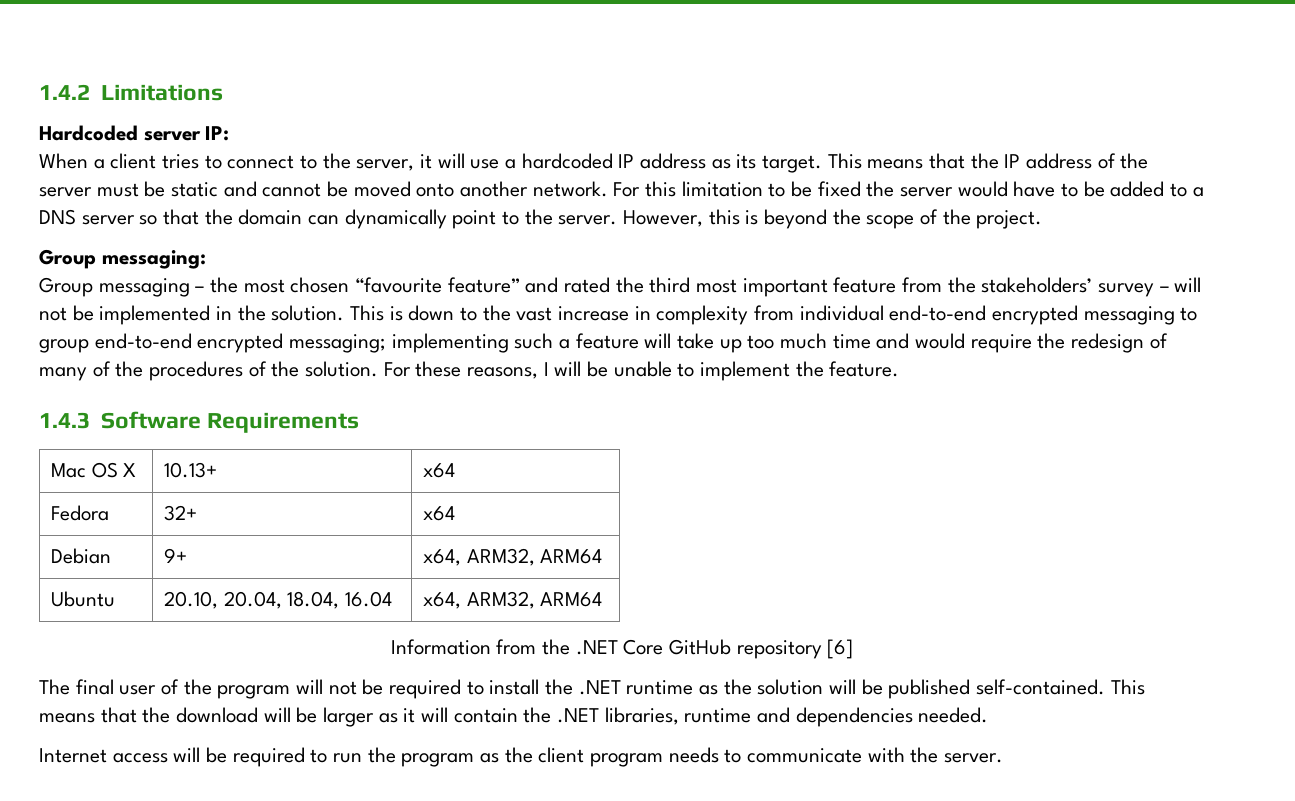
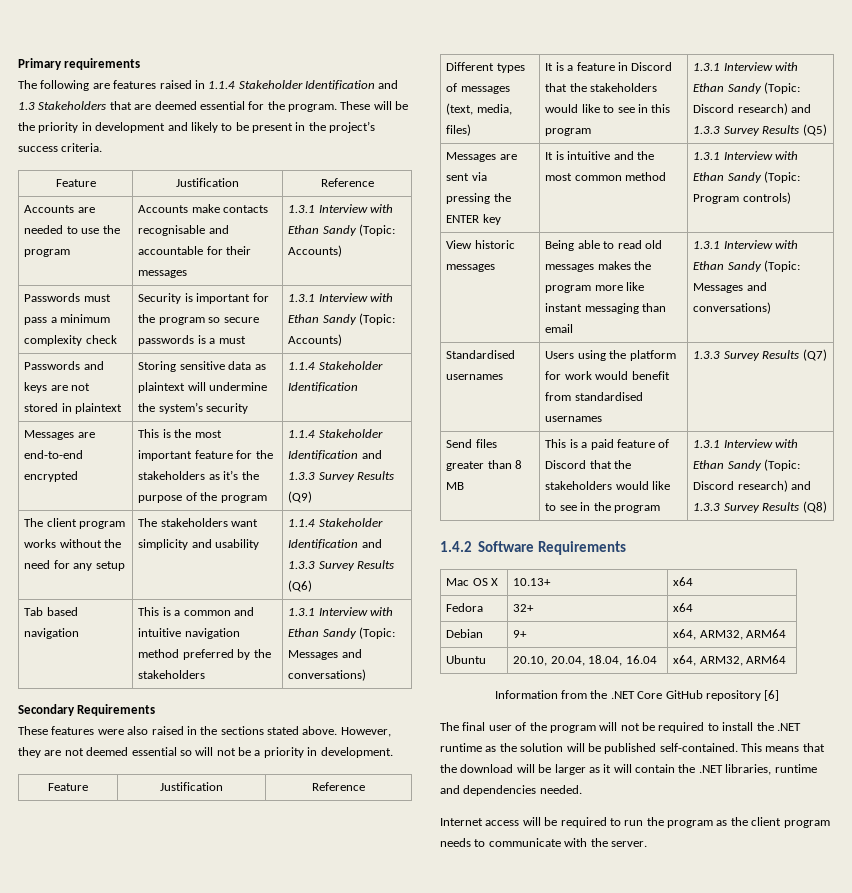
[39,84,223,101] [39,125,230,141] [39,153,1149,173] [39,181,1204,197] [39,209,1043,229] [39,249,206,269] [39,277,1202,297] [39,305,1198,325] [39,333,1168,353] [39,361,900,381] [39,412,90,429] 1.4.2 Limitations // Hardcoded server IP: // When a client tries to connect to the server, it will use a hardcoded IP address as its target. This means that the IP address of the server must be static and cannot be moved onto another network. For this limitation to be fixed the server would have to be added to a DNS server so that the domain can dynamically point to the server. However, this is beyond the scope of the project. // Group messaging: // Group messaging – the most chosen “favourite feature” and rated the third most important feature from the stakeholders’ survey – will not be implemented in the solution. This is down to the vast increase in complexity from individual end-to-end encrypted messaging to group end-to-end encrypted messaging; implementing such a feature will take up too much time and would require the redesign of many of the procedures of the solution. For these reasons, I will be unable to implement the feature. // 1.4.3 -> [18,58,141,70] [18,80,399,91] [18,101,409,112] [18,121,376,133] [18,143,103,152] [55,179,96,187] [176,178,239,187] [320,178,374,187] [24,205,95,213] [24,225,120,234] [24,249,71,257] [138,204,269,213] [138,225,229,236] [138,246,252,255] [138,270,188,278] [288,204,394,213] [288,224,396,236] [288,245,343,257] [24,293,111,302] [24,314,111,325] [24,335,117,346] [138,293,269,304] [138,314,259,325] [138,335,246,346] [288,293,394,302] [288,313,396,325] [288,334,343,346] [24,361,104,370] [24,382,91,393] [24,403,123,414] [138,361,266,372] [138,382,268,393] [138,402,249,414] [288,361,383,370] [288,382,359,392] [24,430,95,440] [24,450,84,459] [24,471,79,482] [138,429,222,438] [138,450,273,461] [138,470,259,480] [138,492,267,503] [288,429,383,438] [288,450,382,460] [288,471,395,482] [288,491,313,503] [24,518,126,529] [24,539,122,548] [24,560,125,571] [138,518,259,527] [138,539,260,550] [288,518,383,527] [288,539,382,549] [288,560,395,571] [288,580,313,592] [24,607,78,616] [24,628,80,639] [138,607,254,616] [138,628,240,639] [138,649,271,660] [138,670,206,679] [288,607,394,616] [288,627,396,639] [288,649,362,660] [288,669,367,681] [18,704,156,716] [18,726,391,737] [18,747,393,758] [48,783,88,791] [160,782,223,791] [311,782,365,791] [446,62,525,73] [446,83,510,94] [446,103,512,115] [446,124,472,136] [545,62,673,71] [545,83,658,92] [545,104,671,113] [545,128,592,136] [693,62,799,71] [693,82,801,94] [693,103,812,115] [693,124,827,136] [446,152,517,162] [446,172,487,181] [446,193,511,204] [446,214,501,225] [545,151,654,160] [545,172,667,181] [693,151,799,160] [693,171,801,183] [693,192,791,204] [446,240,515,249] [446,264,496,272] [545,240,662,251] [545,261,652,272] [545,282,645,293] [545,303,667,314] [545,324,574,333] [693,240,799,249] [693,260,801,272] [693,282,767,293] [693,302,772,314] [446,350,516,359] [446,374,504,380] [545,350,676,361] [545,371,670,380] [545,392,643,401] [545,416,603,422] [693,349,827,361] [446,439,497,448] [446,460,523,471] [446,482,465,490] [545,439,670,450] [545,460,632,469] [545,481,671,490] [545,502,660,513] [693,439,799,448] [693,459,801,471] [693,480,812,492] [693,501,827,513] [440,541,472,552] Primary requirements // The following are features raised in 1.1.4 Stakeholder Identification and 1.3 Stakeholders that are deemed essential for the program. These will be the priority in development and likely to be present in the project’s success criteria. // Feature | Justification | Reference // Accounts are needed to use the program | Accounts make contacts recognisable and accountable for their messages | 1.3.1 Interview with Ethan Sandy (Topic: Accounts) // Passwords must pass a minimum complexity check | Security is important for the program so secure passwords is a must | 1.3.1 Interview with Ethan Sandy (Topic: Accounts) // Passwords and keys are not stored in plaintext | Storing sensitive data as plaintext will undermine the system’s security | 1.1.4 Stakeholder Identification // Messages are end-to-end encrypted | This is the most important feature for the stakeholders as it’s the purpose of the program | 1.1.4 Stakeholder Identification and 1.3.3 Survey Results (Q9) // The client program works without the need for any setup | The stakeholders want simplicity and usability | 1.1.4 Stakeholder Identification and 1.3.3 Survey Results (Q6) // Tab based navigation | This is a common and intuitive navigation method preferred by the stakeholders | 1.3.1 Interview with Ethan Sandy (Topic: Messages and conversations) // Secondary Requirements // These features were also raised in the sections stated above. However, they are not deemed essential so will not be a priority in development. // Feature | Justification | Reference // Different types of messages (text, media, files) | It is a feature in Discord that the stakeholders would like to see in this program | 1.3.1 Interview with Ethan Sandy (Topic: Discord research) and 1.3.3 Survey Results (Q5) // Messages are sent via pressing the ENTER key | It is intuitive and the most common method | 1.3.1 Interview with Ethan Sandy (Topic: Program controls) // View historic messages | Being able to read old messages makes the program more like instant messaging than email | 1.3.1 Interview with Ethan Sandy (Topic: Messages and conversations) // Standardised usernames | Users using the platform for work would benefit from standardised usernames | 1.3.3 Survey Results (Q7) // Send files greater than 8 MB | This is a paid feature of Discord that the stakeholders would like to see in the program | 1.3.1 Interview with Ethan Sandy (Topic: Discord research) and 1.3.3 Survey Results (Q8) // 1.4.2

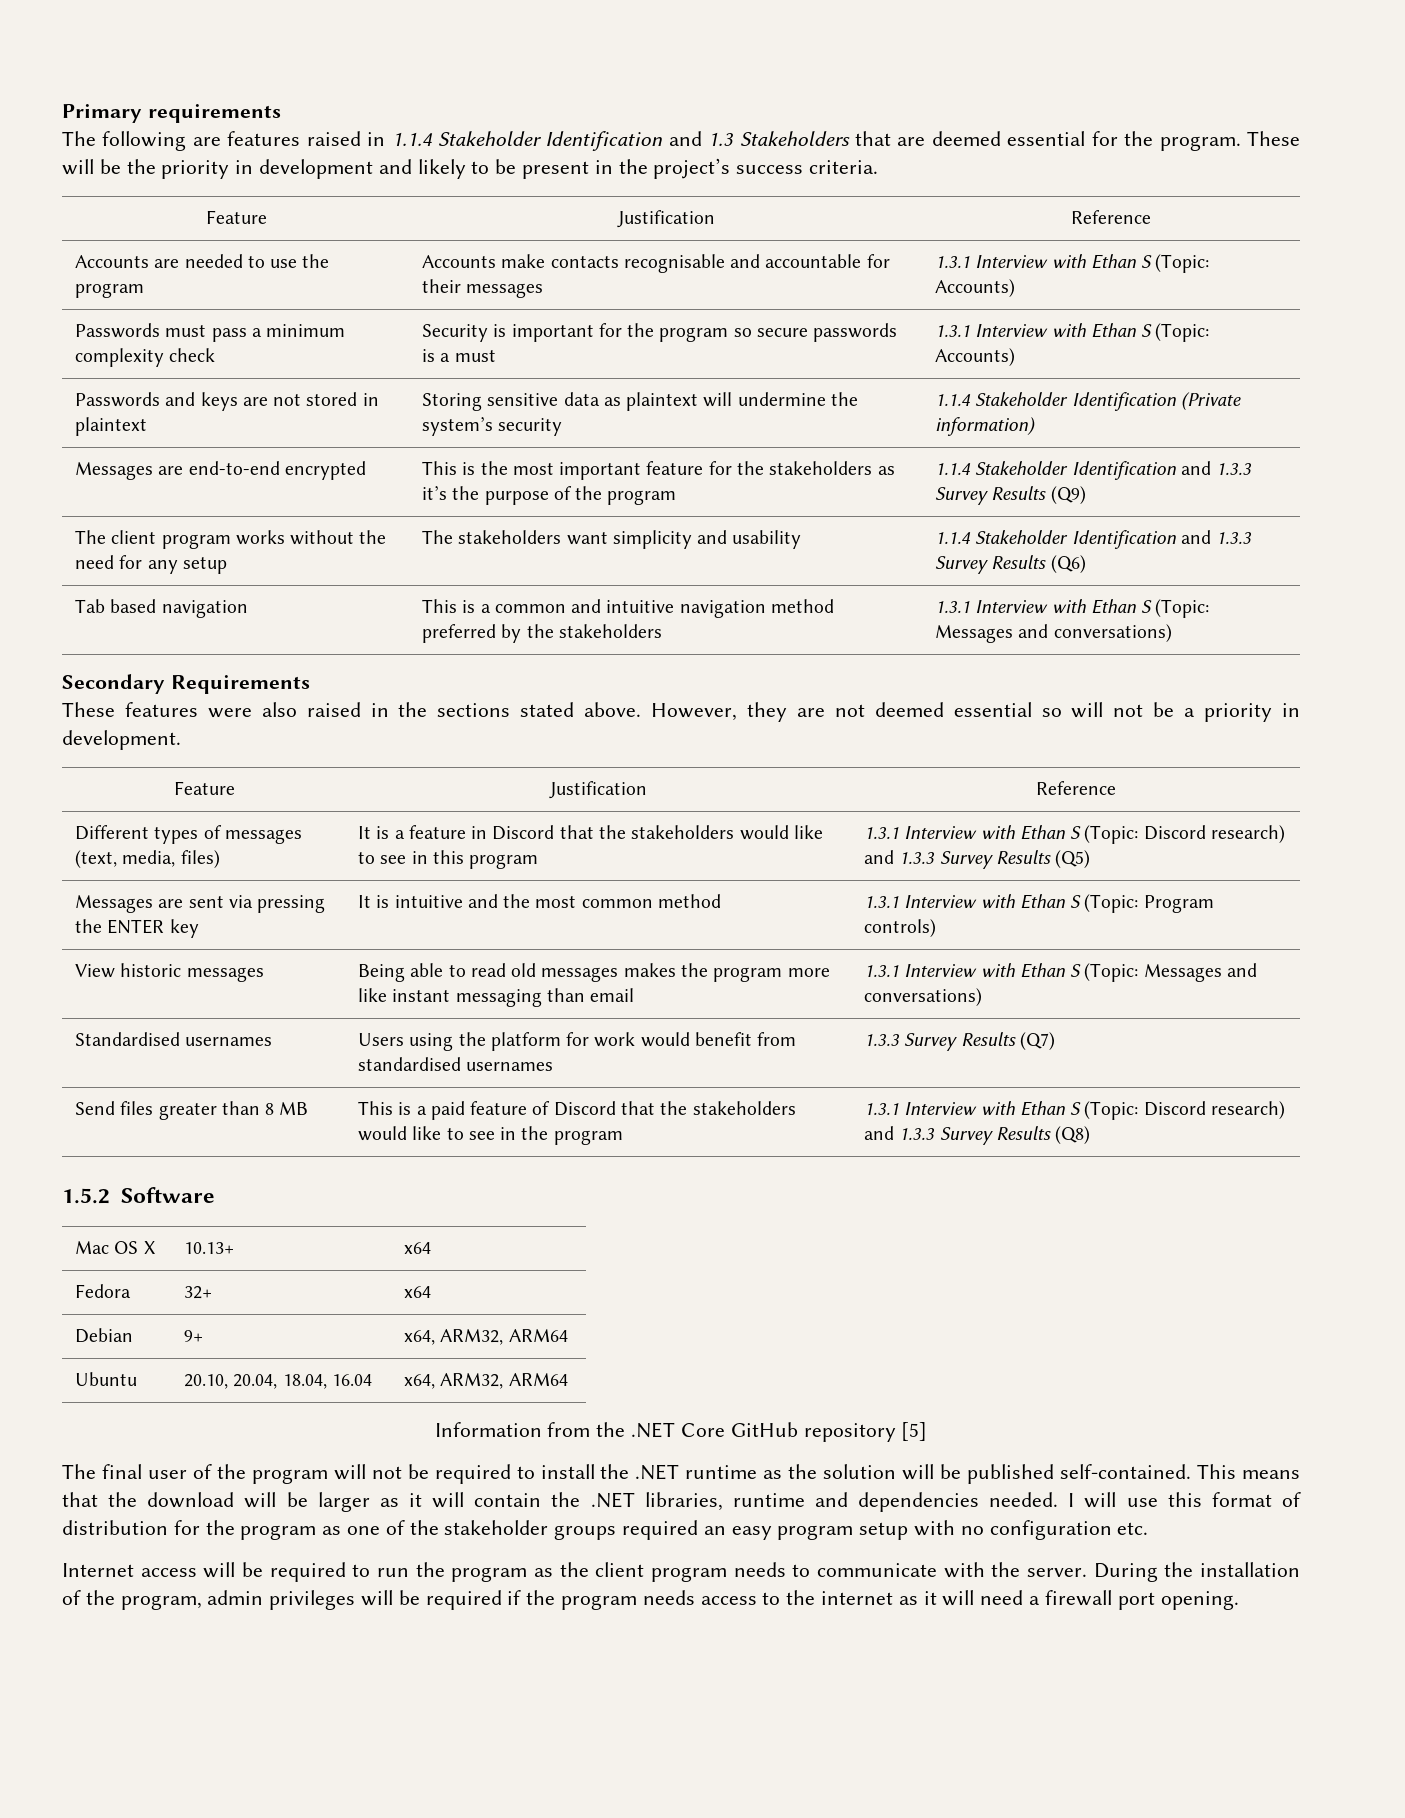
[322,225,357,236] Sandy -> [1141,255,1153,268] S
[322,314,357,325] Sandy -> [1141,324,1153,337] S
(359, 387) none -> [1180,392,1241,410] [935,417,1037,436] (Private information)
[322,628,357,639] Sandy -> [1141,600,1153,613] S
[727,83,762,94] Sandy -> [1070,826,1082,839] S
[727,172,762,183] Sandy -> [1070,895,1082,908] S
[727,261,762,272] Sandy -> [1070,964,1082,977] S
[727,460,762,471] Sandy -> [1070,1102,1082,1115] S
[440,541,472,552] 1.4.2 -> [62,1188,110,1204] 1.5.2
[538,541,627,555] Requirements -> (215, 1195) none
[764,690,780,701] [6] -> [901,1422,928,1441] [5]
(582, 789) none -> [1068,1492,1302,1508] [62,1520,1149,1540] I will use this format of distribution for the program as one of the stakeholder groups required an easy program setup with no configuration etc.
(647, 844) none -> [1093,1562,1300,1582] [62,1590,1239,1610] During the installation of the program, admin privileges will be required if the program needs access to the internet as it will need a firewall port opening.

